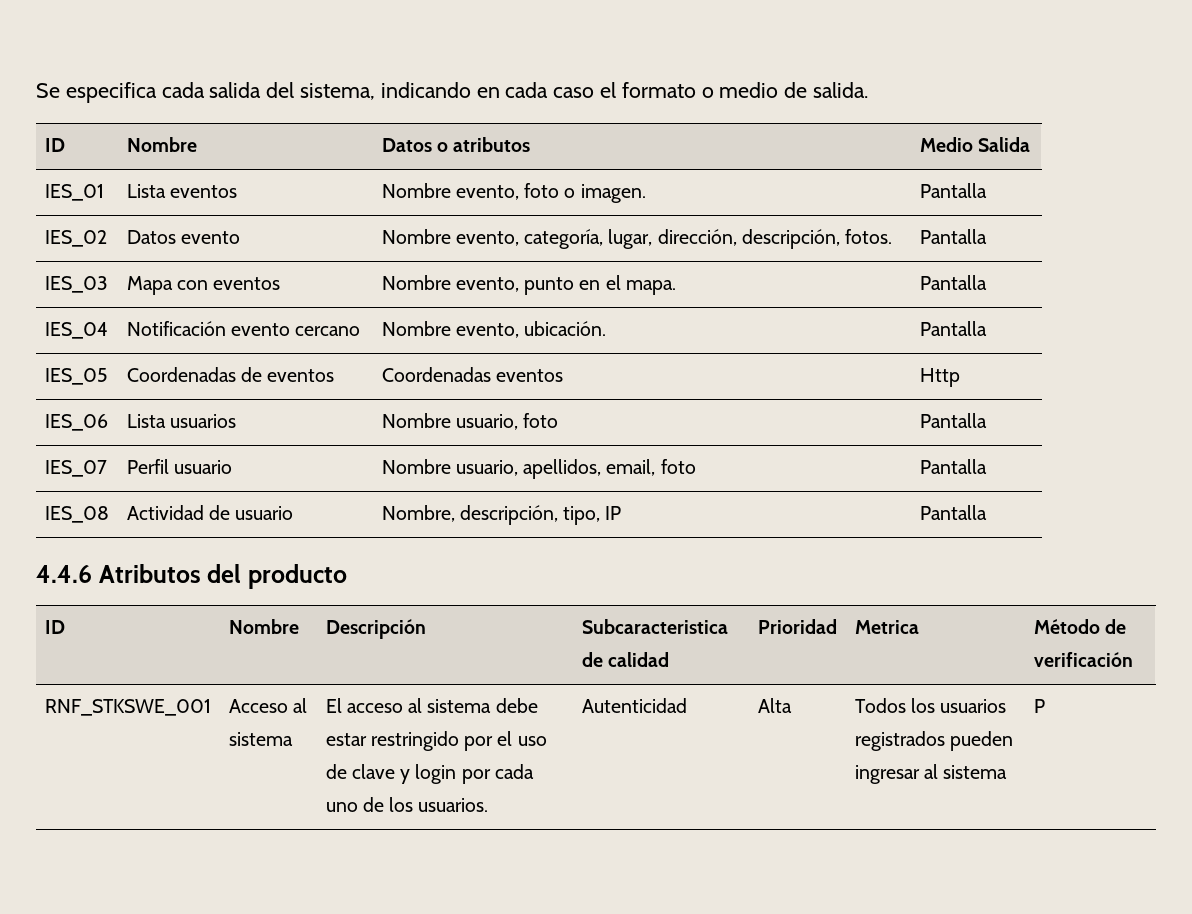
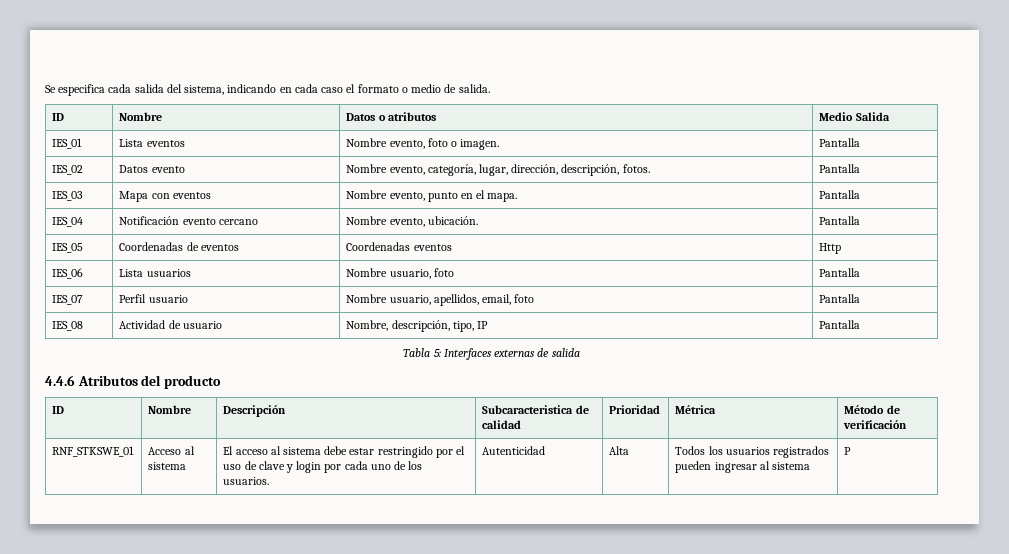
(987, 512) none -> [403,348,580,360] // Tabla 5: Interfaces externas de salida
[854,620,919,634] Metrica -> [675,405,717,414] Métrica
[44,699,211,716] RNF_STKSWE_001 -> [52,446,135,457] RNF_STKSWE_01

